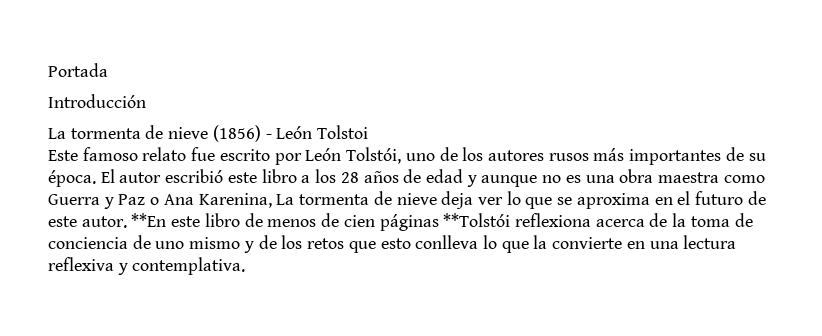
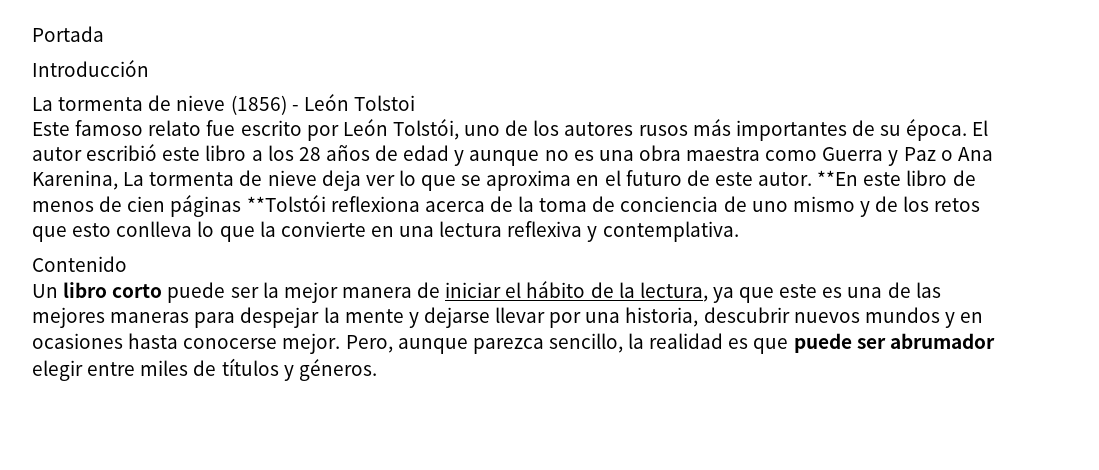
(246, 266) none -> [32,256,127,272] [32,281,941,303] [32,307,984,328] [32,333,995,354] [32,358,377,381] // Contenido // Un libro corto puede ser la mejor manera de iniciar el hábito de la lectura, ya que este es una de las mejores maneras para despejar la mente y dejarse llevar por una historia, descubrir nuevos mundos y en ocasiones hasta conocerse mejor. Pero, aunque parezca sencillo, la realidad es que puede ser abrumador elegir entre miles de títulos y géneros.

